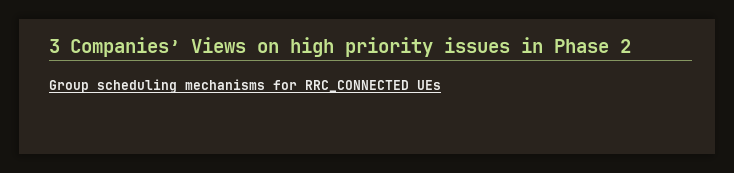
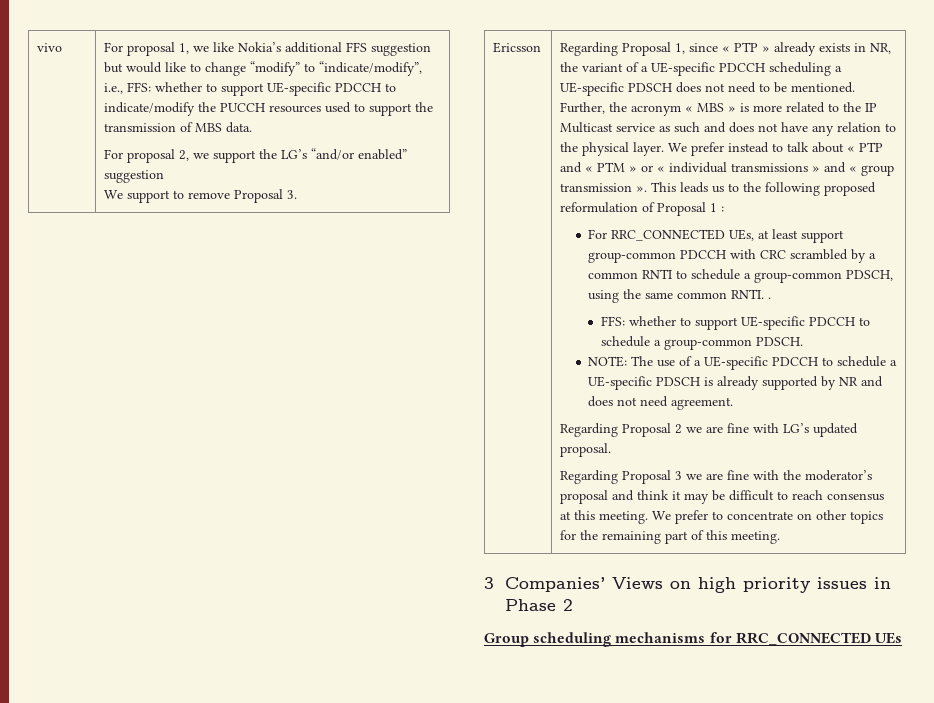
(49, 46) none -> [37,43,63,52] [104,42,432,56] [104,61,423,76] [104,82,397,96] [104,102,434,116] [104,122,253,133] [104,148,408,163] [104,170,165,183] [104,189,298,203] [493,42,542,53] [560,42,892,56] [560,62,843,76] [560,82,856,96] [560,102,878,116] [560,122,897,136] [560,142,884,156] [560,162,895,176] [560,182,877,196] [560,202,725,216] [588,229,845,243] [588,249,877,263] [588,269,894,283] [588,289,772,303] [600,316,870,330] [600,336,803,350] [588,356,898,370] [588,376,884,390] [588,396,734,410] [560,423,859,437] [560,443,612,457] [560,470,873,484] [560,490,885,504] [560,510,884,524] [560,530,781,544] vivo | For proposal 1, we like Nokia’s additional FFS suggestion but would like to change “modify” to “indicate/modify”, i.e., FFS: whether to support UE-specific PDCCH to indicate/modify the PUCCH resources used to support the transmission of MBS data. // For proposal 2, we support the LG’s “and/or enabled” suggestion // We support to remove Proposal 3. // Ericsson | Regarding Proposal 1, since « PTP » already exists in NR, the variant of a UE-specific PDCCH scheduling a UE-specific PDSCH does not need to be mentioned. Further, the acronym « MBS » is more related to the IP Multicast service as such and does not have any relation to the physical layer. We prefer instead to talk about « PTP and « PTM » or « individual transmissions » and « group transmission ». This leads us to the following proposed reformulation of Proposal 1 : // For RRC_CONNECTED UEs, at least support group-common PDCCH with CRC scrambled by a common RNTI to schedule a group-common PDSCH, using the same common RNTI. . // FFS: whether to support UE-specific PDCCH to schedule a group-common PDSCH. // NOTE: The use of a UE-specific PDCCH to schedule a UE-specific PDSCH is already supported by NR and does not need agreement. // Regarding Proposal 2 we are fine with LG’s updated proposal. // Regarding Proposal 3 we are fine with the moderator’s proposal and think it may be difficult to reach consensus at this meeting. We prefer to concentrate on other topics for the remaining part of this meeting. //

